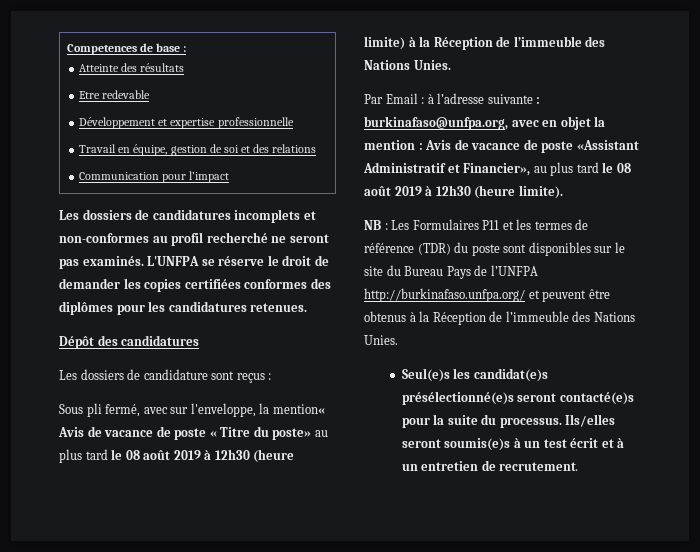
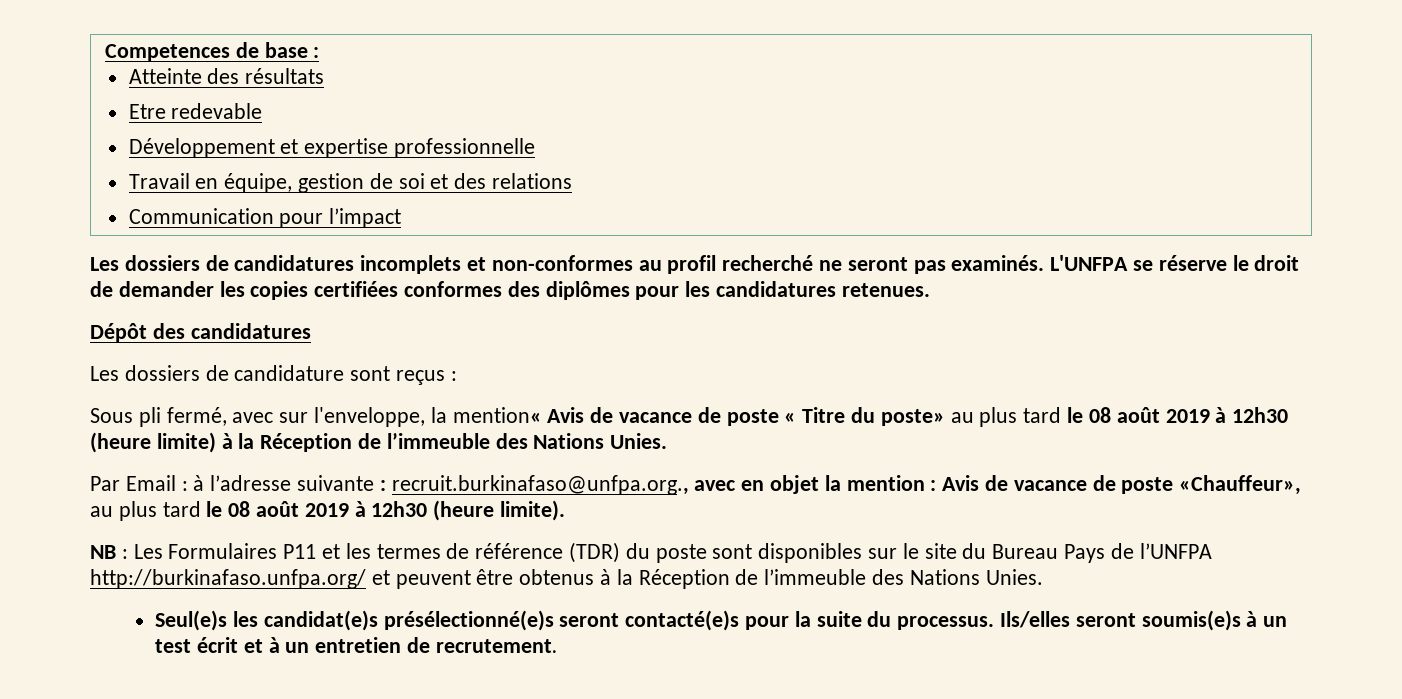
[364,116,508,130] burkinafaso@unfpa.org, -> [391,475,689,495] recruit.burkinafaso@unfpa.org.,
[576,140,639,150] [363,162,531,176] «Assistant Administratif et Financier», -> [1179,475,1302,495] «Chauffeur»,

